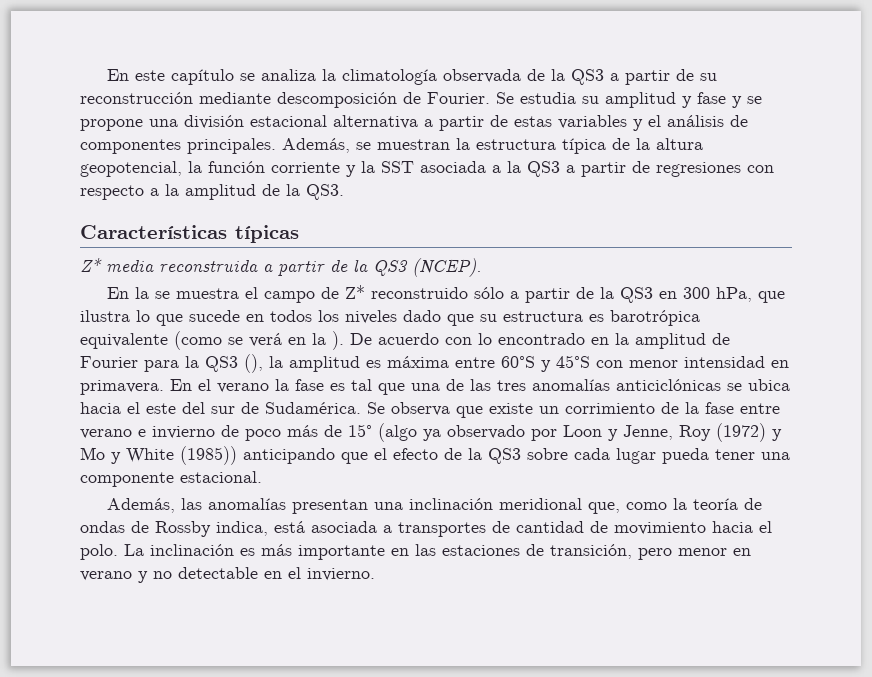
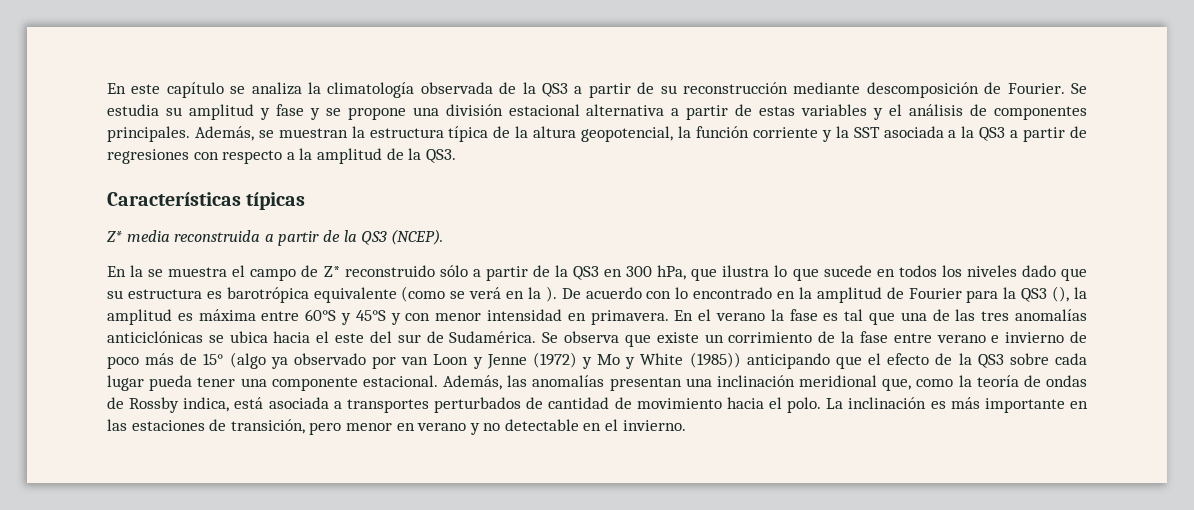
(590, 361) none -> [390,313,401,325] y
(557, 435) none -> [401,357,429,365] van
[623,425,711,441] Jenne, Roy -> [486,354,527,369] Jenne
(262, 477) // -> (438, 381) none
(486, 529) none -> [434,397,522,413] perturbados

